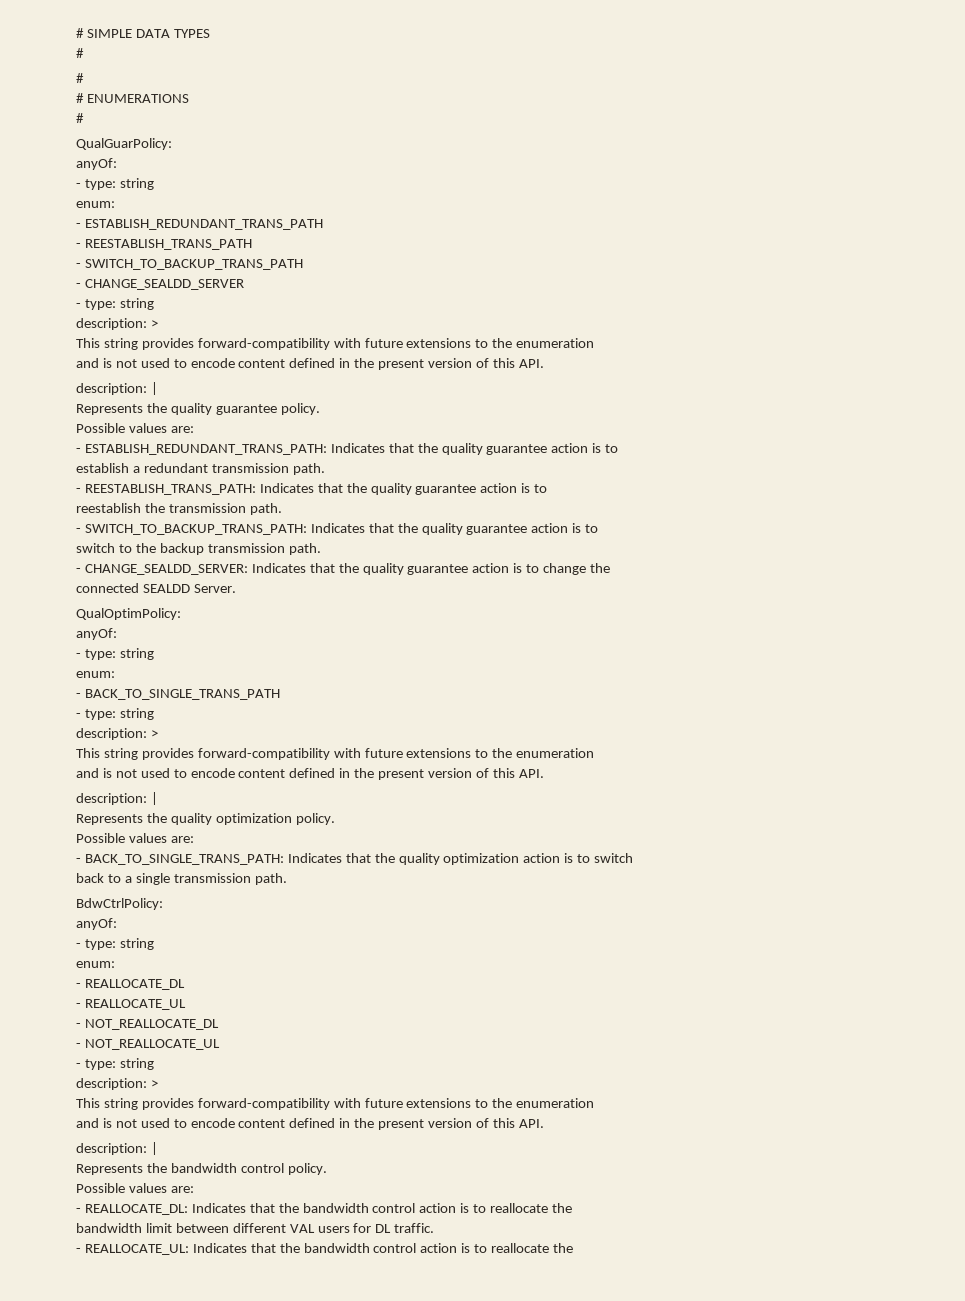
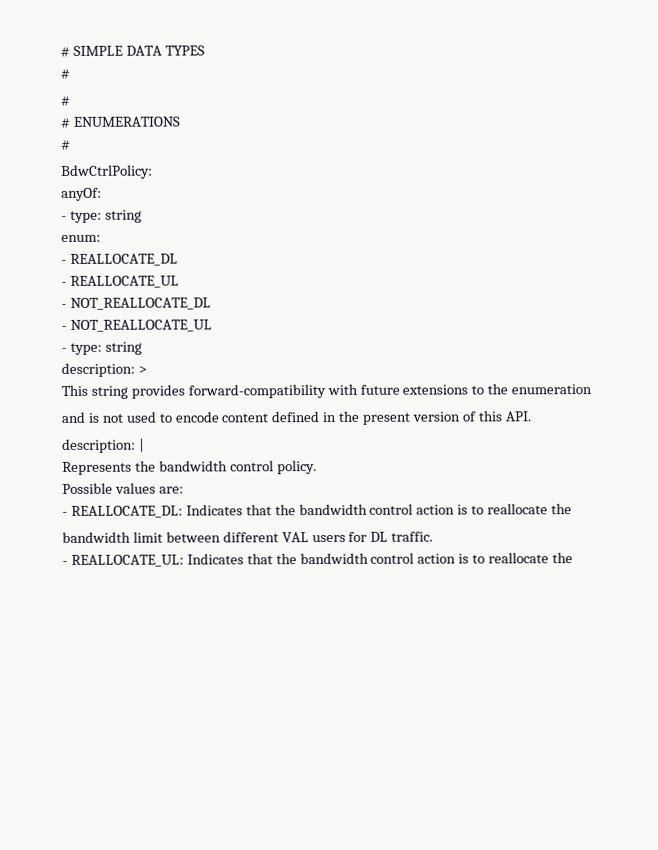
[76,138,172,150] [76,158,117,170] [76,178,154,190] [76,201,115,208] [76,219,323,230] [76,239,252,250] [76,259,303,270] [76,279,244,290] [76,298,154,310] [76,318,158,330] [76,338,595,350] [76,358,544,370] [76,382,158,395] [76,403,320,415] [76,423,194,433] [76,443,619,455] [76,463,325,475] [76,483,548,495] [76,503,282,515] [76,523,599,535] [76,543,321,555] [76,563,611,575] [76,583,236,593] [76,608,181,620] [76,628,117,640] [76,648,154,660] [76,671,115,678] [76,689,280,700] [76,708,154,720] [76,728,158,740] [76,748,595,760] [76,768,544,780] [76,792,158,805] [76,813,335,825] [76,833,194,843] [76,853,634,865] [76,873,287,885] // QualGuarPolicy: // anyOf: // - type: string // enum: // - ESTABLISH_REDUNDANT_TRANS_PATH // - REESTABLISH_TRANS_PATH // - SWITCH_TO_BACKUP_TRANS_PATH // - CHANGE_SEALDD_SERVER // - type: string // description: > // This string provides forward-compatibility with future extensions to the enumeration // and is not used to encode content defined in the present version of this API. // description: | // Represents the quality guarantee policy. // Possible values are: // - ESTABLISH_REDUNDANT_TRANS_PATH: Indicates that the quality guarantee action is to // establish a redundant transmission path. // - REESTABLISH_TRANS_PATH: Indicates that the quality guarantee action is to // reestablish the transmission path. // - SWITCH_TO_BACKUP_TRANS_PATH: Indicates that the quality guarantee action is to // switch to the backup transmission path. // - CHANGE_SEALDD_SERVER: Indicates that the quality guarantee action is to change the // connected SEALDD Server. // QualOptimPolicy: // anyOf: // - type: string // enum: // - BACK_TO_SINGLE_TRANS_PATH // - type: string // description: > // This string provides forward-compatibility with future extensions to the enumeration // and is not used to encode content defined in the present version of this API. // description: | // Represents the quality optimization policy. // Possible values are: // - BACK_TO_SINGLE_TRANS_PATH: Indicates that the quality optimization action is to switch // back to a single transmission path. -> (70, 144) none

